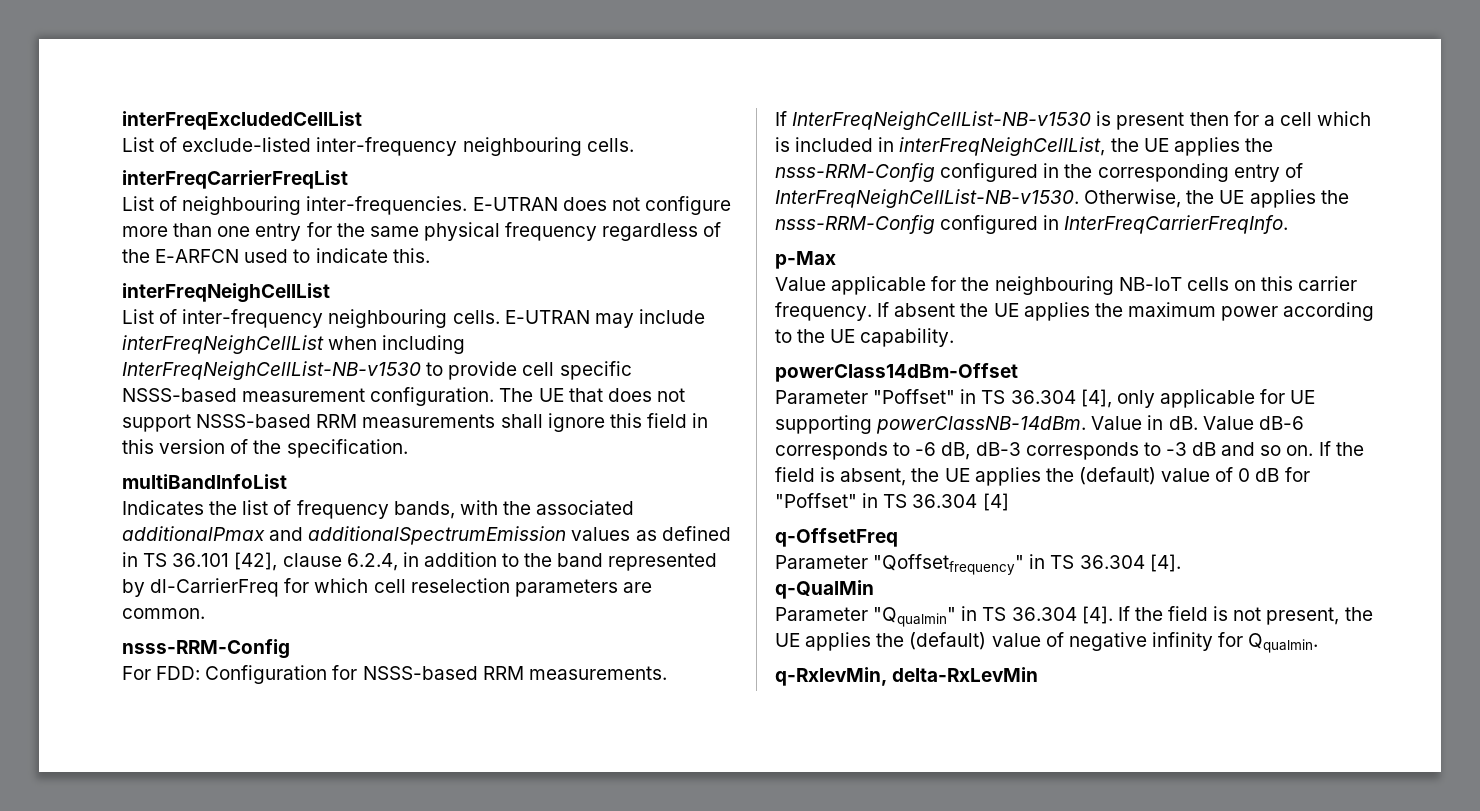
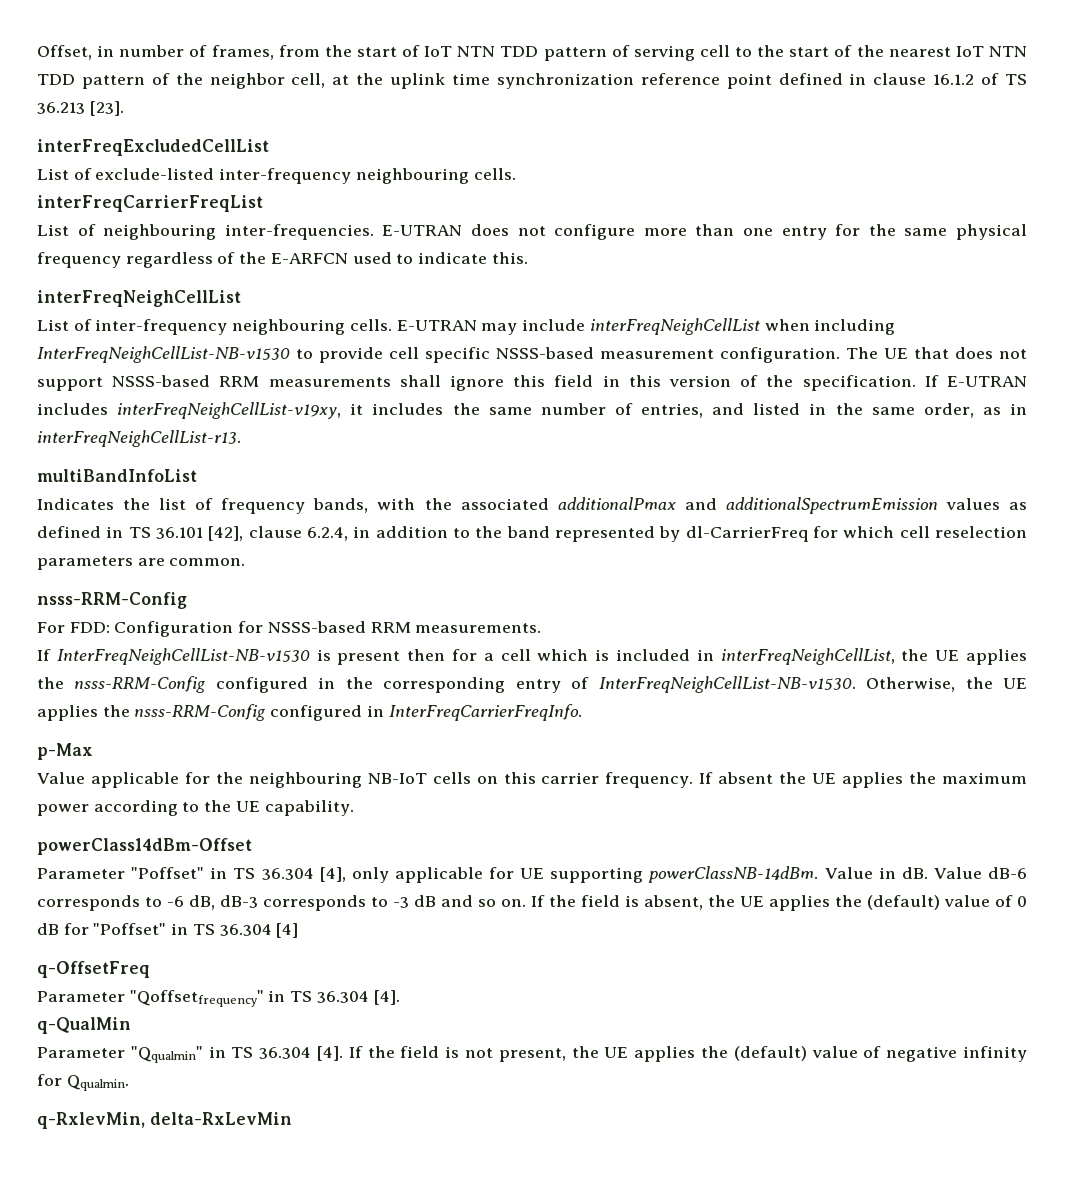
(122, 120) none -> [37,45,1028,61] [37,73,1028,89] [37,101,124,116] Offset, in number of frames, from the start of IoT NTN TDD pattern of serving cell to the start of the nearest IoT NTN TDD pattern of the neighbor cell, at the uplink time synchronization reference point defined in clause 16.1.2 of TS 36.213 [23]. //
(408, 448) none -> [924,375,1028,387] [37,402,1027,419] [37,430,241,447] If E-UTRAN includes interFreqNeighCellList-v19xy, it includes the same number of entries, and listed in the same order, as in interFreqNeighCellList-r13.

